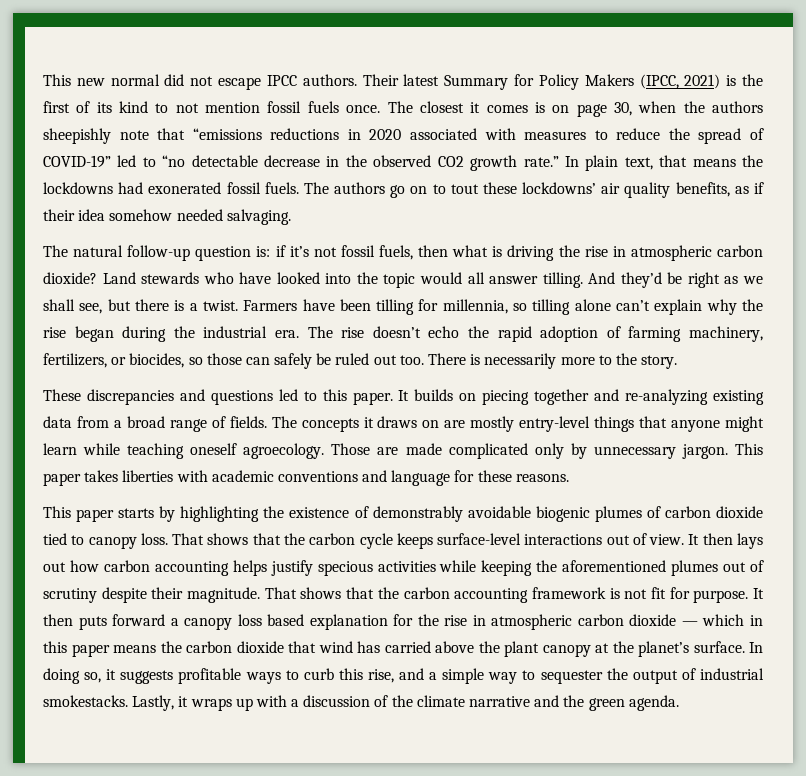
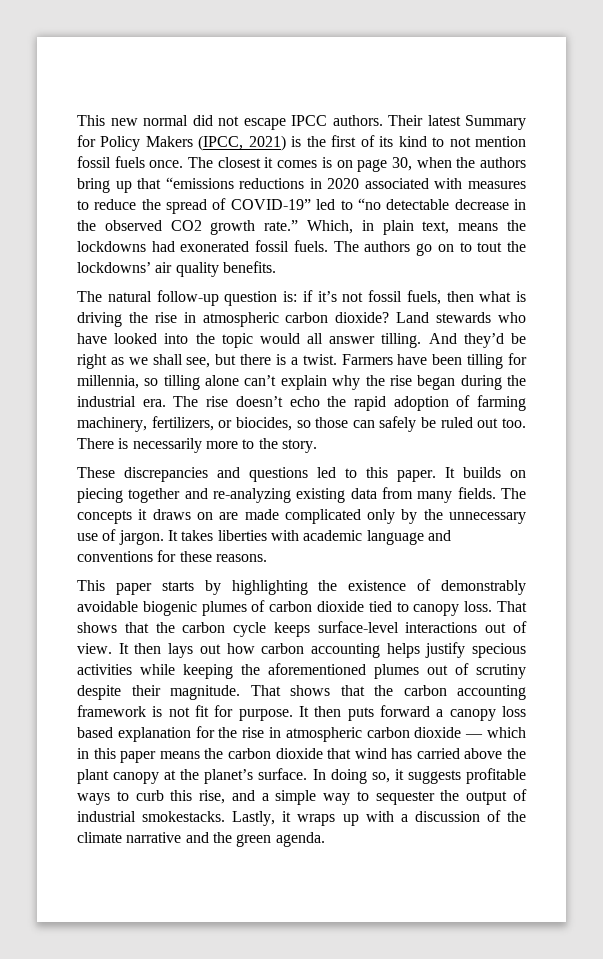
[43,128,149,144] sheepishly note -> [77,178,132,193] bring up
[564,156,579,167] In -> [307,220,374,234] Which, in
[659,155,688,167] that -> (450, 227) none
[482,182,517,194] these -> [507,241,527,252] the
[675,182,764,197] [43,209,291,225] benefits, as if their idea somehow needed salvaging. -> [222,261,276,273] benefits.
[113,416,226,432] a broad range of -> [417,491,453,503] many
[470,416,765,432] [43,443,764,459] [43,473,81,486] mostly entry-level things that anyone might learn while teaching oneself agroecology. Those are made complicated only by unnecessary jargon. This paper -> [244,509,527,524] [77,529,178,545] made complicated only by the unnecessary use of jargon. It
[277,470,451,486] conventions and language -> [366,530,451,545] [77,551,153,562] language and conventions

